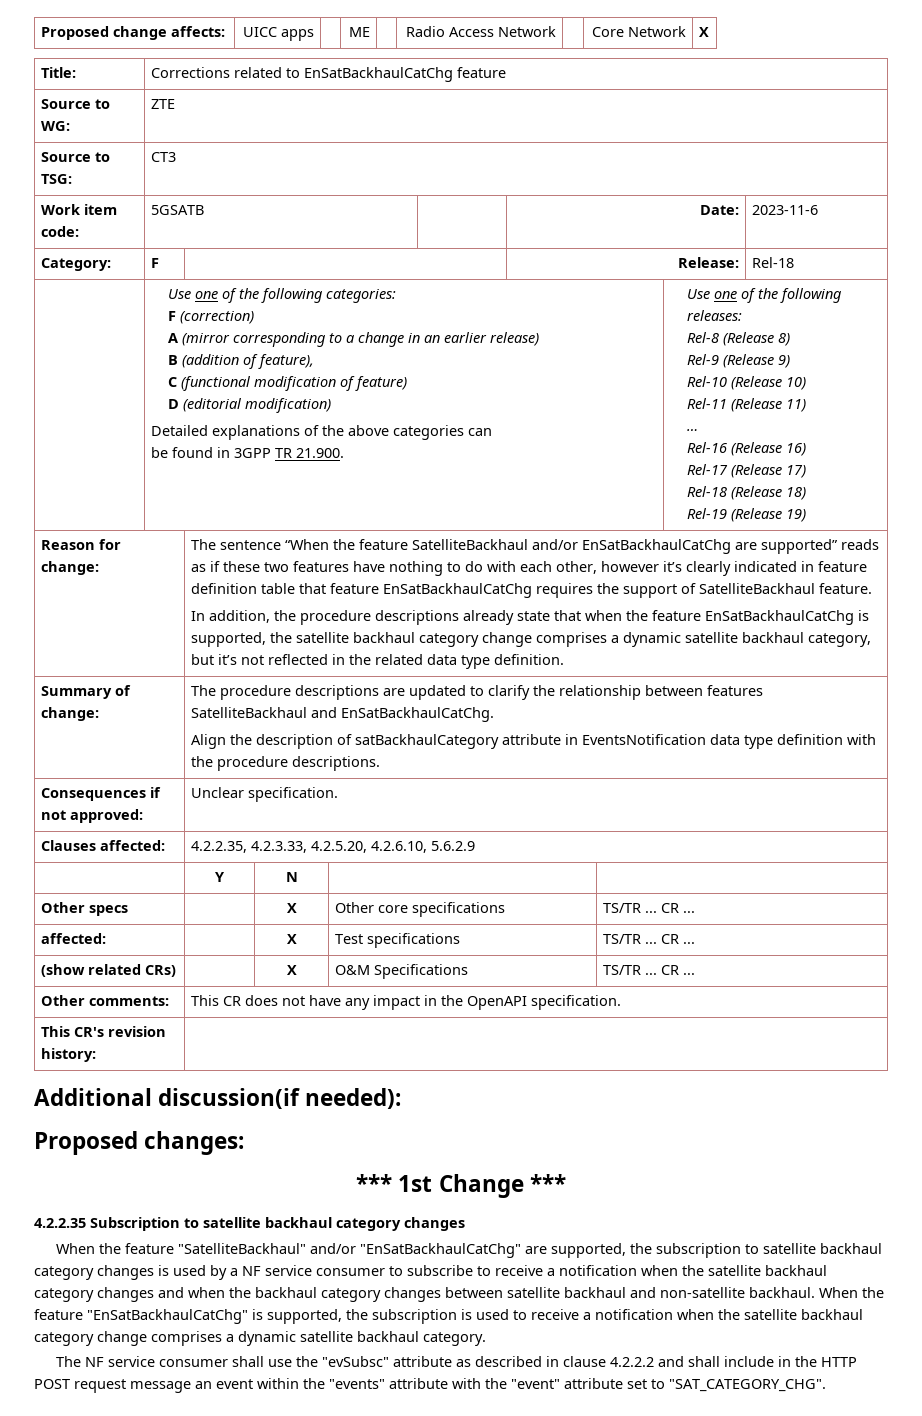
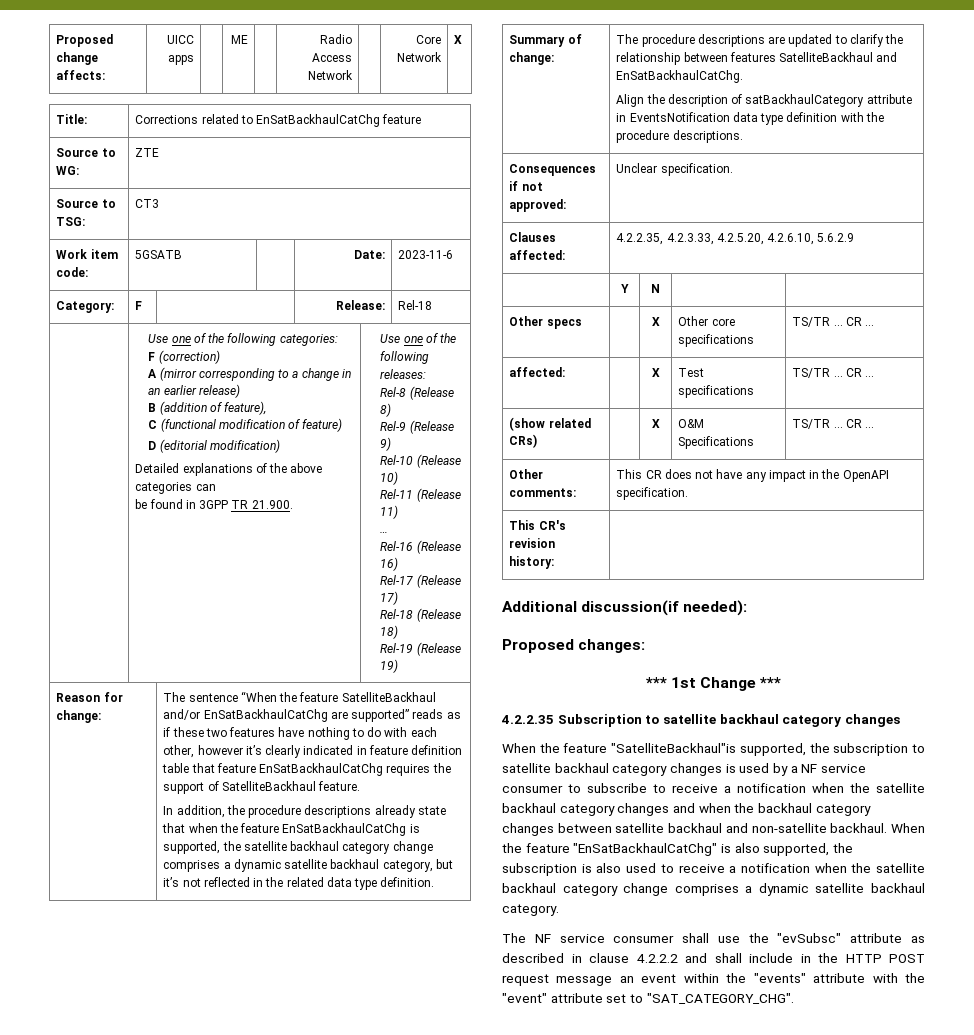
[178,1243,548,1258] "SatelliteBackhaul" and/or "EnSatBackhaulCatChg" are -> [611,743,737,753] "SatelliteBackhaul"is
(263, 1314) none -> [734,843,760,853] also
(472, 1314) none -> [596,863,622,873] also

